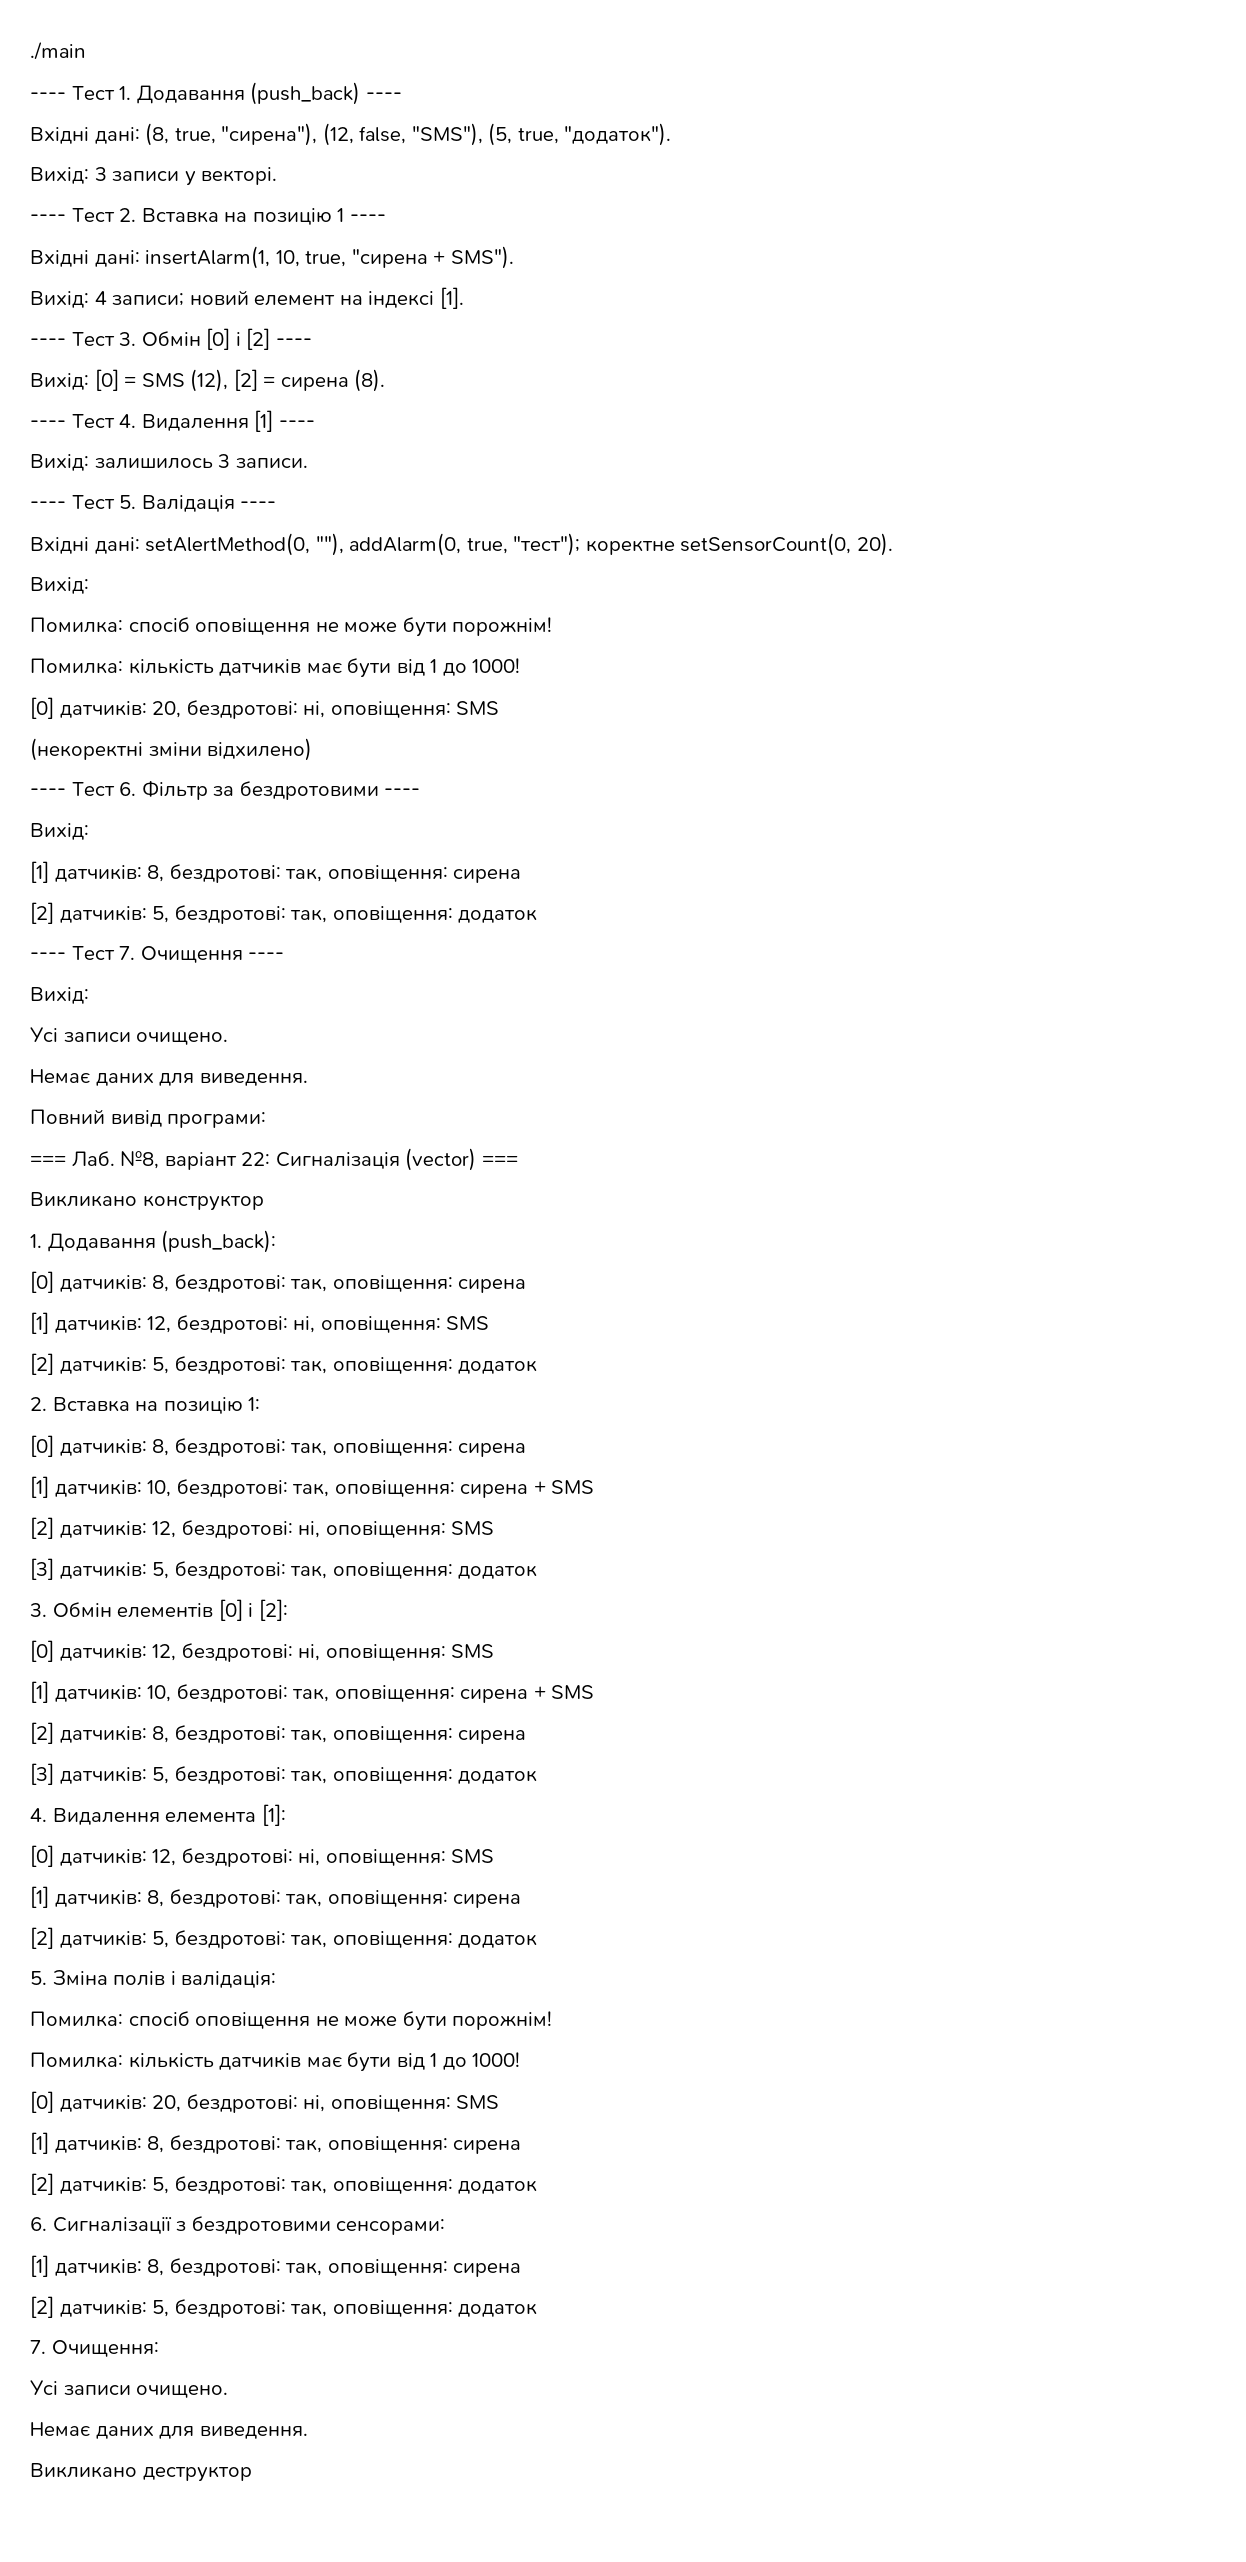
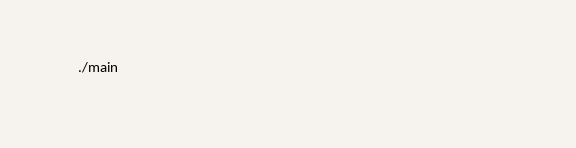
[30,82,402,105] [30,123,672,146] [30,167,278,186] [30,208,386,225] [30,246,514,269] [30,287,464,309] [30,328,312,350] [30,369,386,392] [30,410,315,432] [30,454,308,471] [30,495,277,512] [30,533,893,556] [30,577,89,594] [30,617,553,637] [30,658,521,678] [30,697,500,719] [30,738,313,761] [30,781,421,800] [30,823,89,840] [30,861,522,883] [30,902,538,924] [30,946,285,963] [30,987,89,1004] [30,1027,229,1045] [30,1069,308,1086] [30,1109,267,1128] [30,1148,518,1171] [30,1192,264,1211] [30,1230,277,1253] [30,1271,527,1293] [30,1312,490,1334] [30,1353,538,1375] [30,1397,261,1414] [30,1435,527,1457] [30,1476,595,1498] [30,1517,495,1539] [30,1558,538,1580] [30,1599,288,1621] [30,1640,495,1662] [30,1681,595,1703] [30,1722,527,1744] [30,1763,538,1785] [30,1804,286,1826] [30,1845,495,1867] [30,1886,522,1908] [30,1927,538,1949] [30,1970,277,1988] [30,2011,553,2031] [30,2052,521,2072] [30,2091,500,2113] [30,2132,522,2154] [30,2173,538,2195] [30,2216,446,2235] [30,2255,522,2277] [30,2296,538,2318] [30,2340,159,2357] [30,2380,229,2398] [30,2422,308,2439] [30,2463,252,2482] // ---- Тест 1. Додавання (push_back) ---- // Вхідні дані: (8, true, "сирена"), (12, false, "SMS"), (5, true, "додаток"). // Вихід: 3 записи у векторі. // ---- Тест 2. Вставка на позицію 1 ---- // Вхідні дані: insertAlarm(1, 10, true, "сирена + SMS"). // Вихід: 4 записи; новий елемент на індексі [1]. // ---- Тест 3. Обмін [0] і [2] ---- // Вихід: [0] = SMS (12), [2] = сирена (8). // ---- Тест 4. Видалення [1] ---- // Вихід: залишилось 3 записи. // ---- Тест 5. Валідація ---- // Вхідні дані: setAlertMethod(0, ""), addAlarm(0, true, "тест"); коректне setSensorCount(0, 20). // Вихід: // Помилка: спосіб оповіщення не може бути порожнім! // Помилка: кількість датчиків має бути від 1 до 1000! // [0] датчиків: 20, бездротові: ні, оповіщення: SMS // (некоректні зміни відхилено) // ---- Тест 6. Фільтр за бездротовими ---- // Вихід: // [1] датчиків: 8, бездротові: так, оповіщення: сирена // [2] датчиків: 5, бездротові: так, оповіщення: додаток // ---- Тест 7. Очищення ---- // Вихід: // Усі записи очищено. // Немає даних для виведення. // Повний вивід програми: // === Лаб. №8, варіант 22: Сигналізація (vector) === // Викликано конструктор // 1. Додавання (push_back): // [0] датчиків: 8, бездротові: так, оповіщення: сирена // [1] датчиків: 12, бездротові: ні, оповіщення: SMS // [2] датчиків: 5, бездротові: так, оповіщення: додаток // 2. Вставка на позицію 1: // [0] датчиків: 8, бездротові: так, оповіщення: сирена // [1] датчиків: 10, бездротові: так, оповіщення: сирена + SMS // [2] датчиків: 12, бездротові: ні, оповіщення: SMS // [3] датчиків: 5, бездротові: так, оповіщення: додаток // 3. Обмін елементів [0] і [2]: // [0] датчиків: 12, бездротові: ні, оповіщення: SMS // [1] датчиків: 10, бездротові: так, оповіщення: сирена + SMS // [2] датчиків: 8, бездротові: так, оповіщення: сирена // [3] датчиків: 5, бездротові: так, оповіщення: додаток // 4. Видалення елемента [1]: // [0] датчиків: 12, бездротові: ні, оповіщення: SMS // [1] датчиків: 8, бездротові: так, оповіщення: сирена // [2] датчиків: 5, бездротові: так, оповіщення: додаток // 5. Зміна полів і валідація: // Помилка: спосіб оповіщення не може бути порожнім! // Помилка: кількість датчиків має бути від 1 до 1000! // [0] датчиків: 20, бездротові: ні, оповіщення: SMS // [1] датчиків: 8, бездротові: так, оповіщення: сирена // [2] датчиків: 5, бездротові: так, оповіщення: додаток // 6. Сигналізації з бездротовими сенсорами: // [1] датчиків: 8, бездротові: так, оповіщення: сирена // [2] датчиків: 5, бездротові: так, оповіщення: додаток // 7. Очищення: // Усі записи очищено. // Немає даних для виведення. // Викликано деструктор -> (118, 67) none

